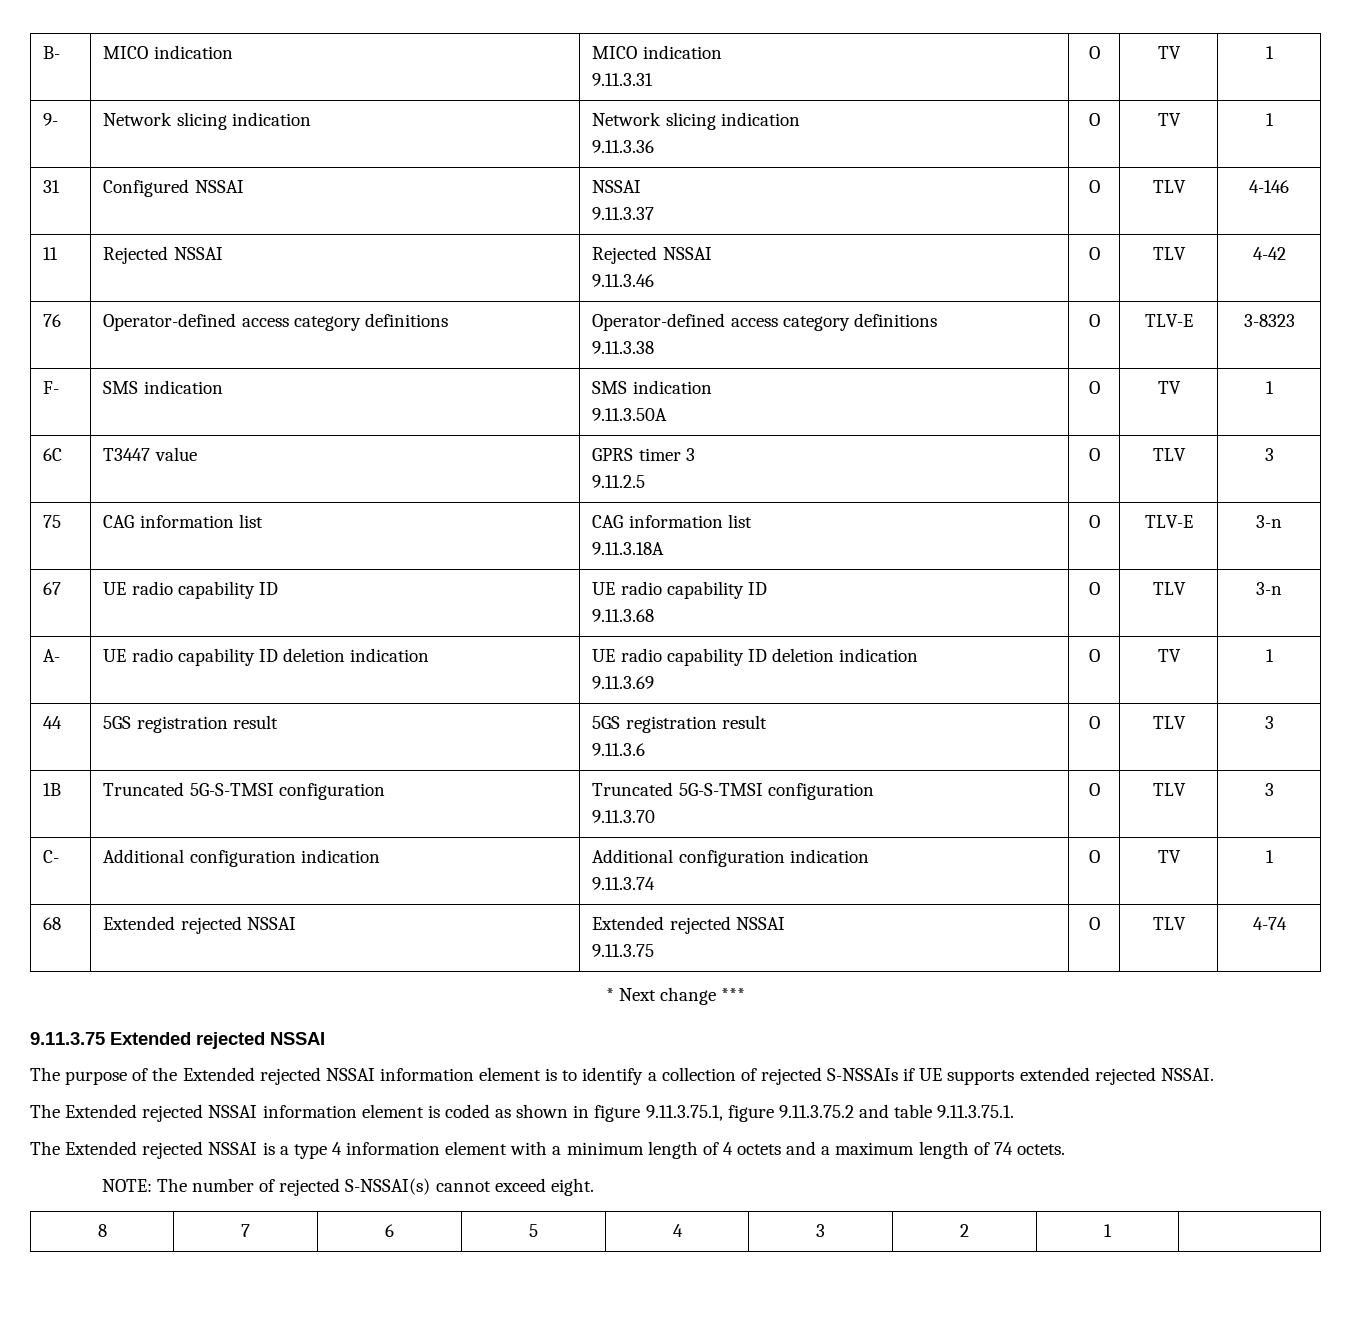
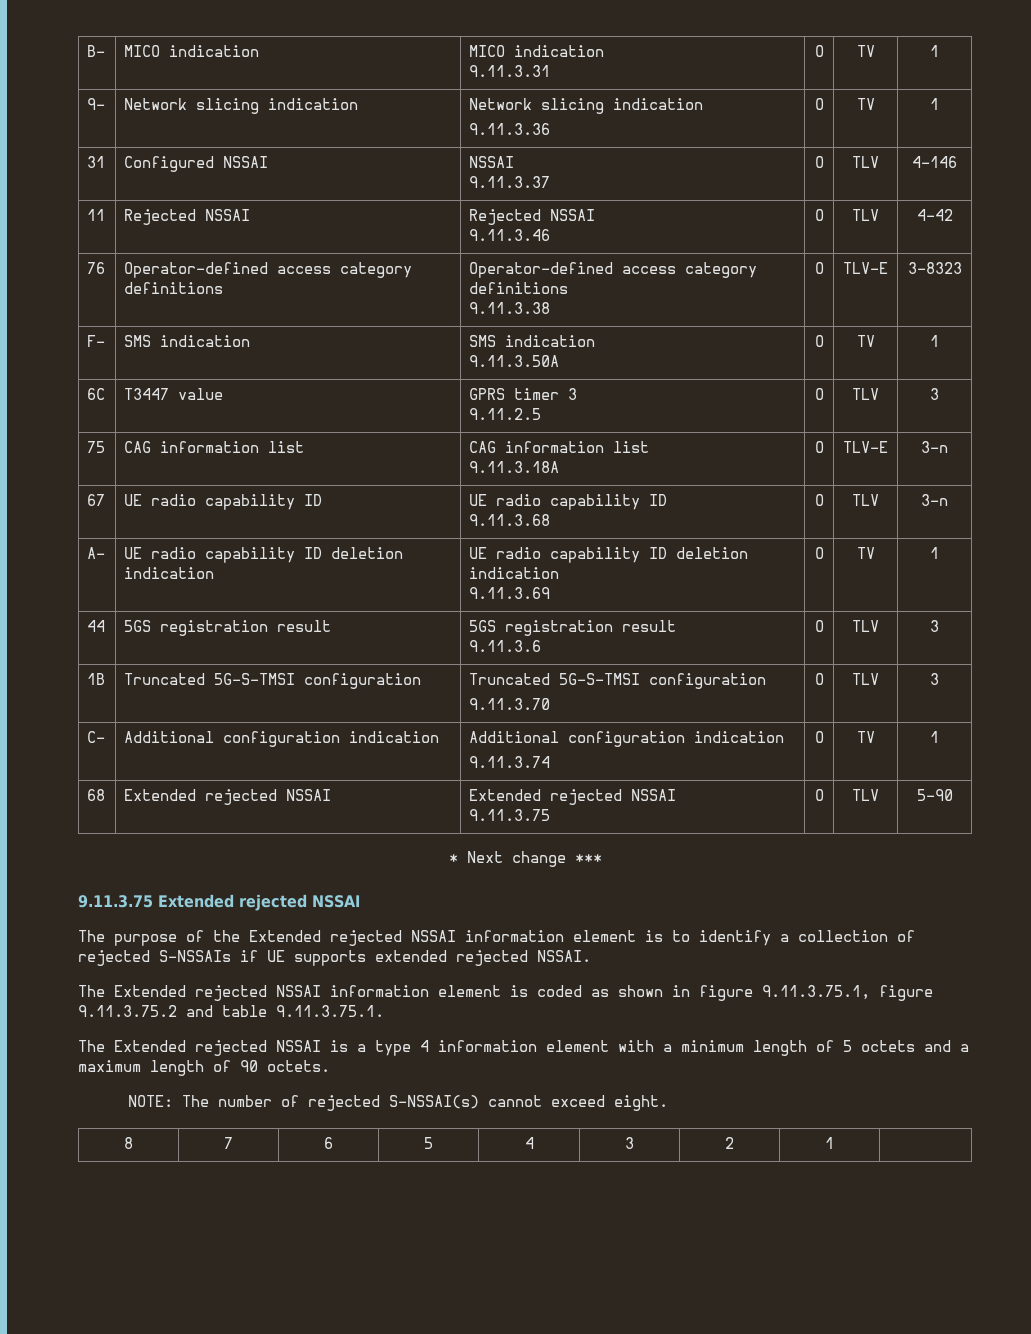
[1252,917,1287,930] 4-74 -> [916,789,953,801] 5-90
[722,1142,733,1155] 4 -> [843,1040,852,1052] 5
[993,1142,1013,1155] 74 -> [240,1060,258,1072] 90

